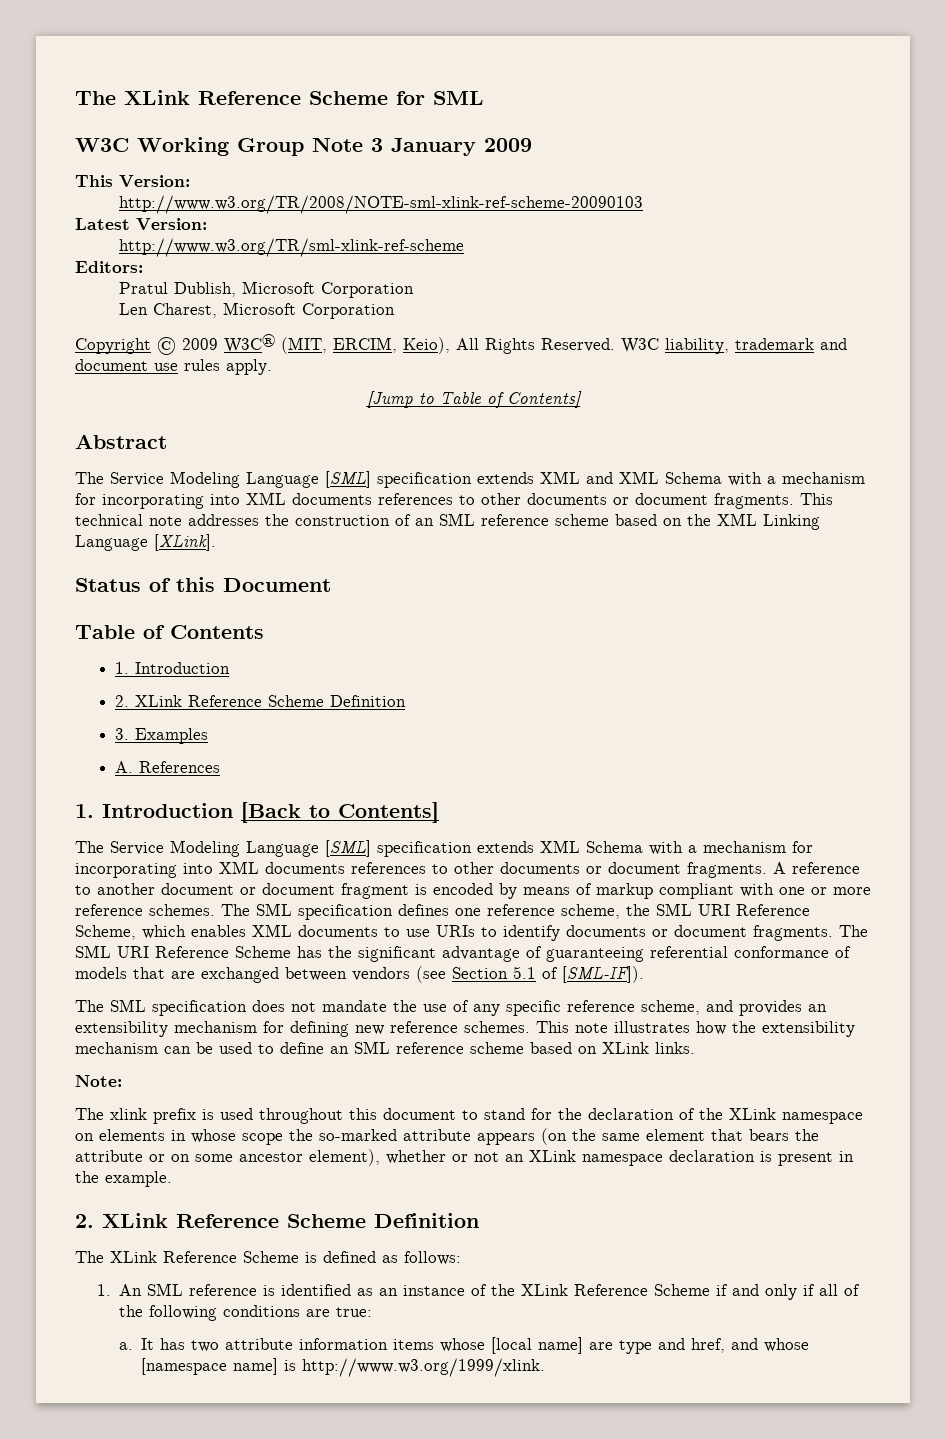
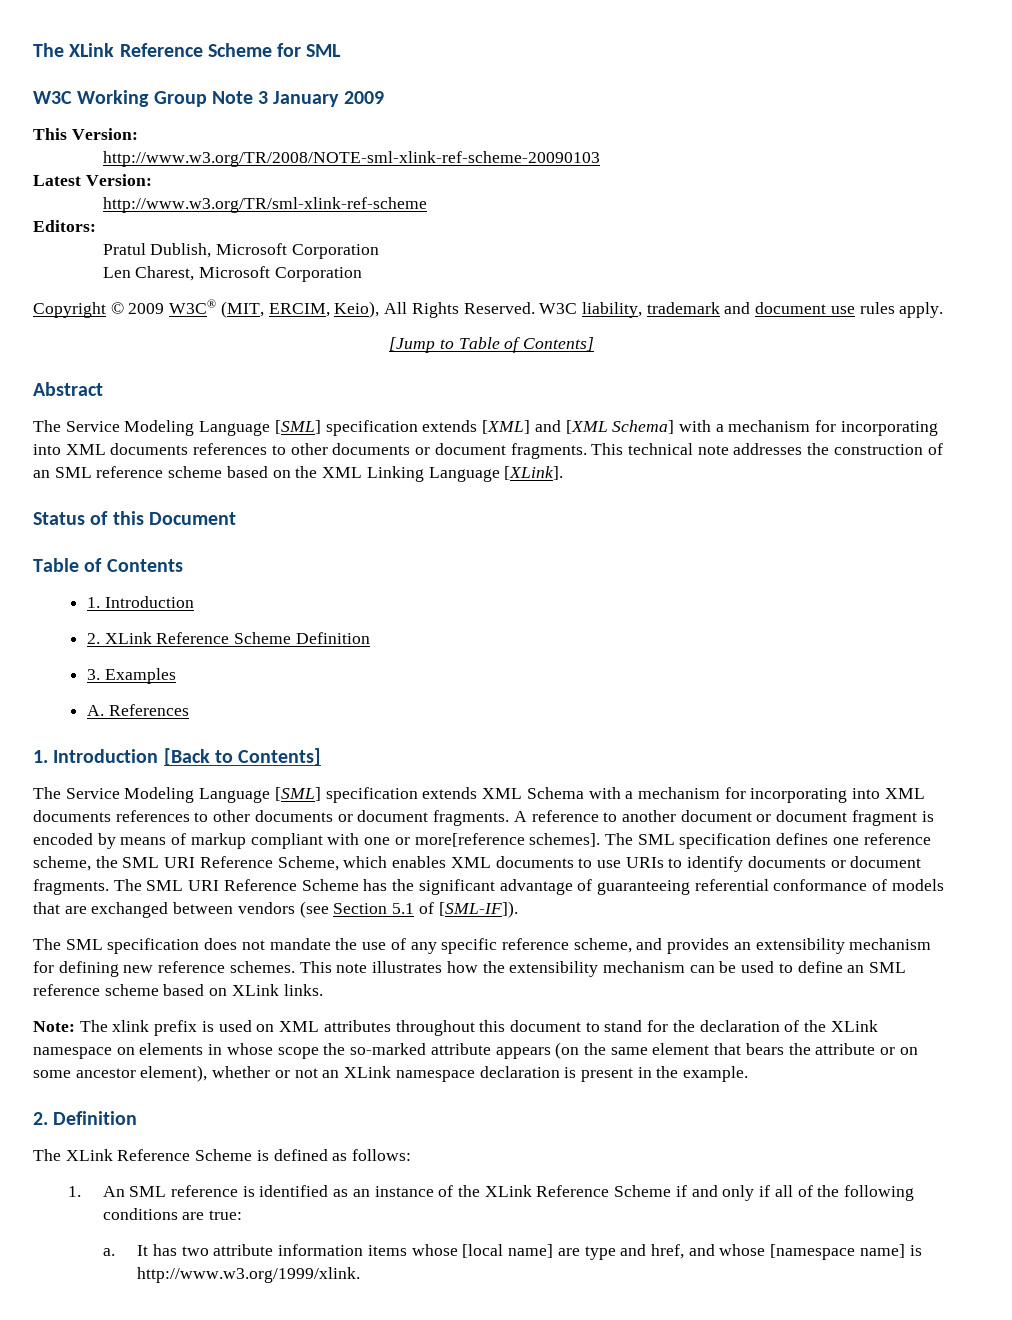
[540,471,722,484] XML and XML Schema -> [482,420,675,434] [XML] and [XML Schema]
[833,887,871,895] [75,904,215,916] more reference schemes. -> [414,833,601,847] more[reference schemes].
(122, 1081) // -> (75, 1026) none
(253, 1114) none -> [256,1020,391,1032] on XML attributes
[102,1213,366,1228] XLink Reference Scheme -> (48, 1118) none

